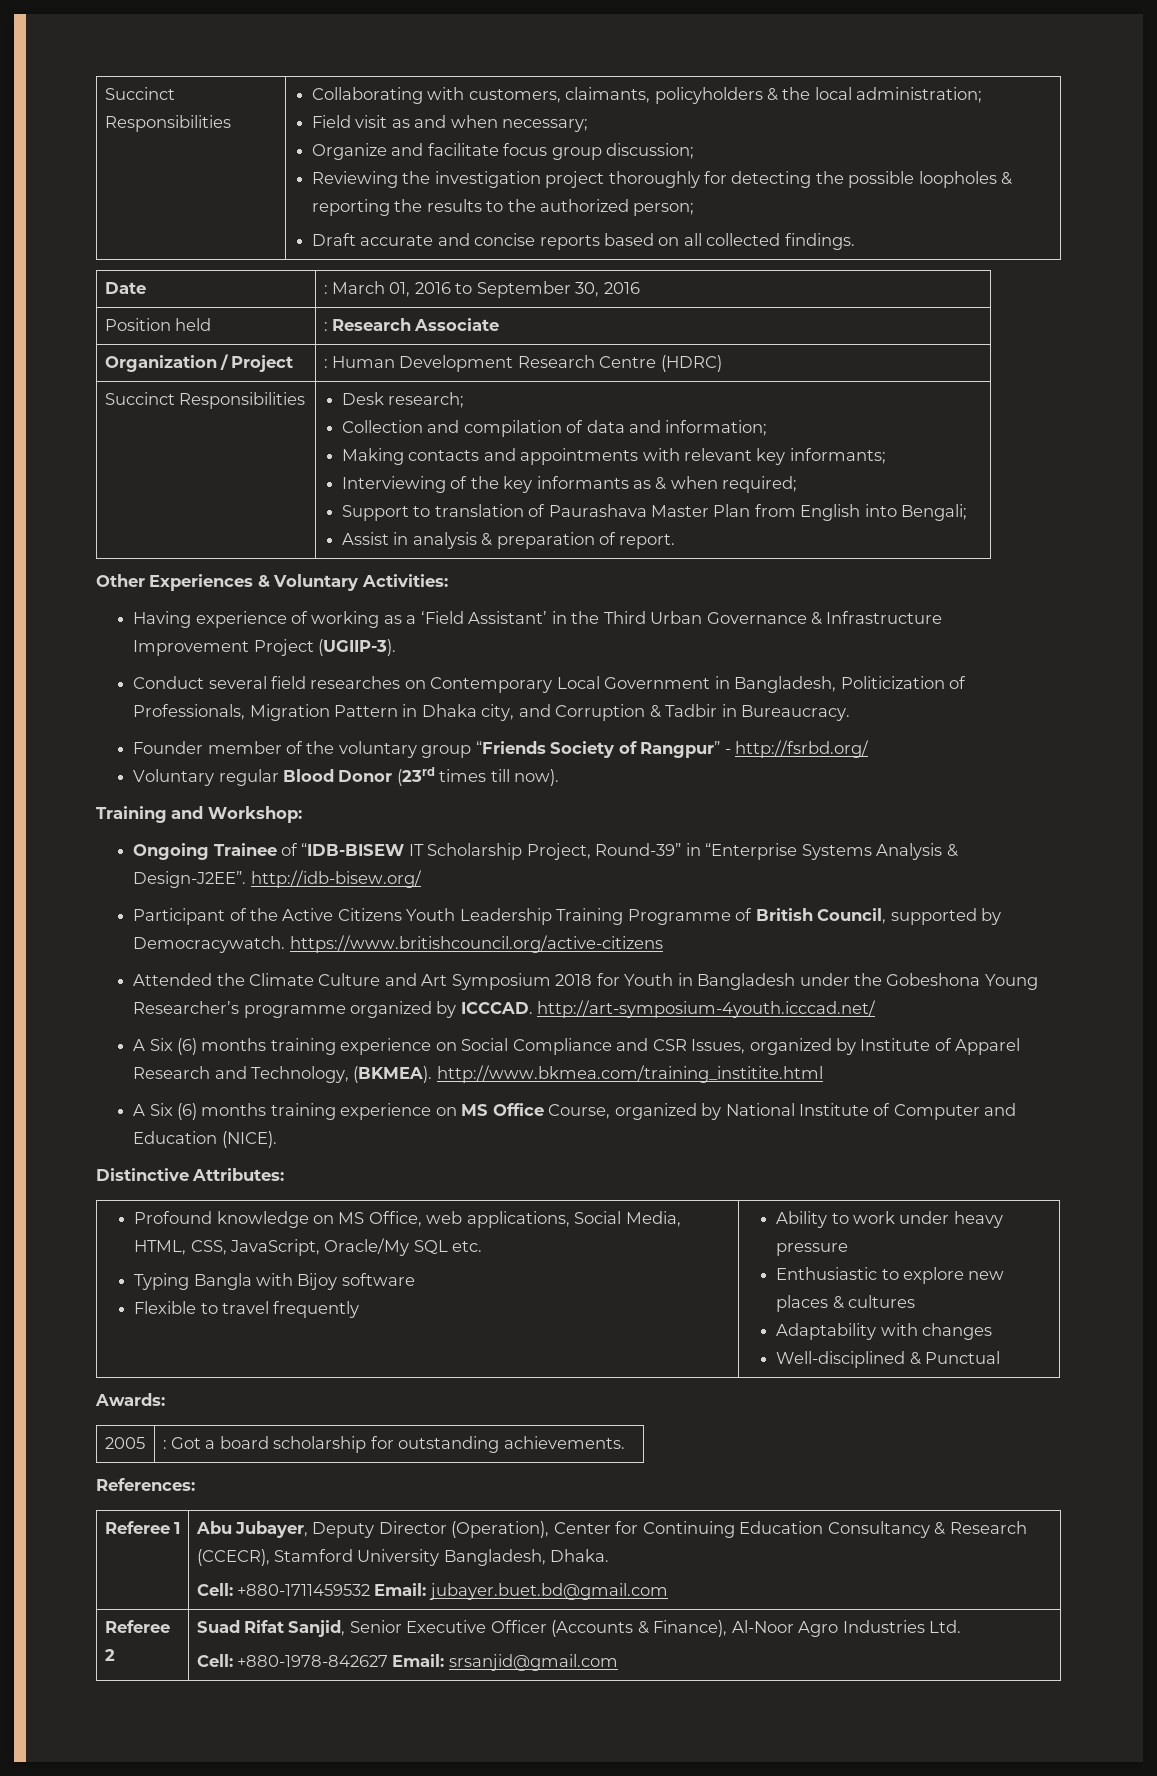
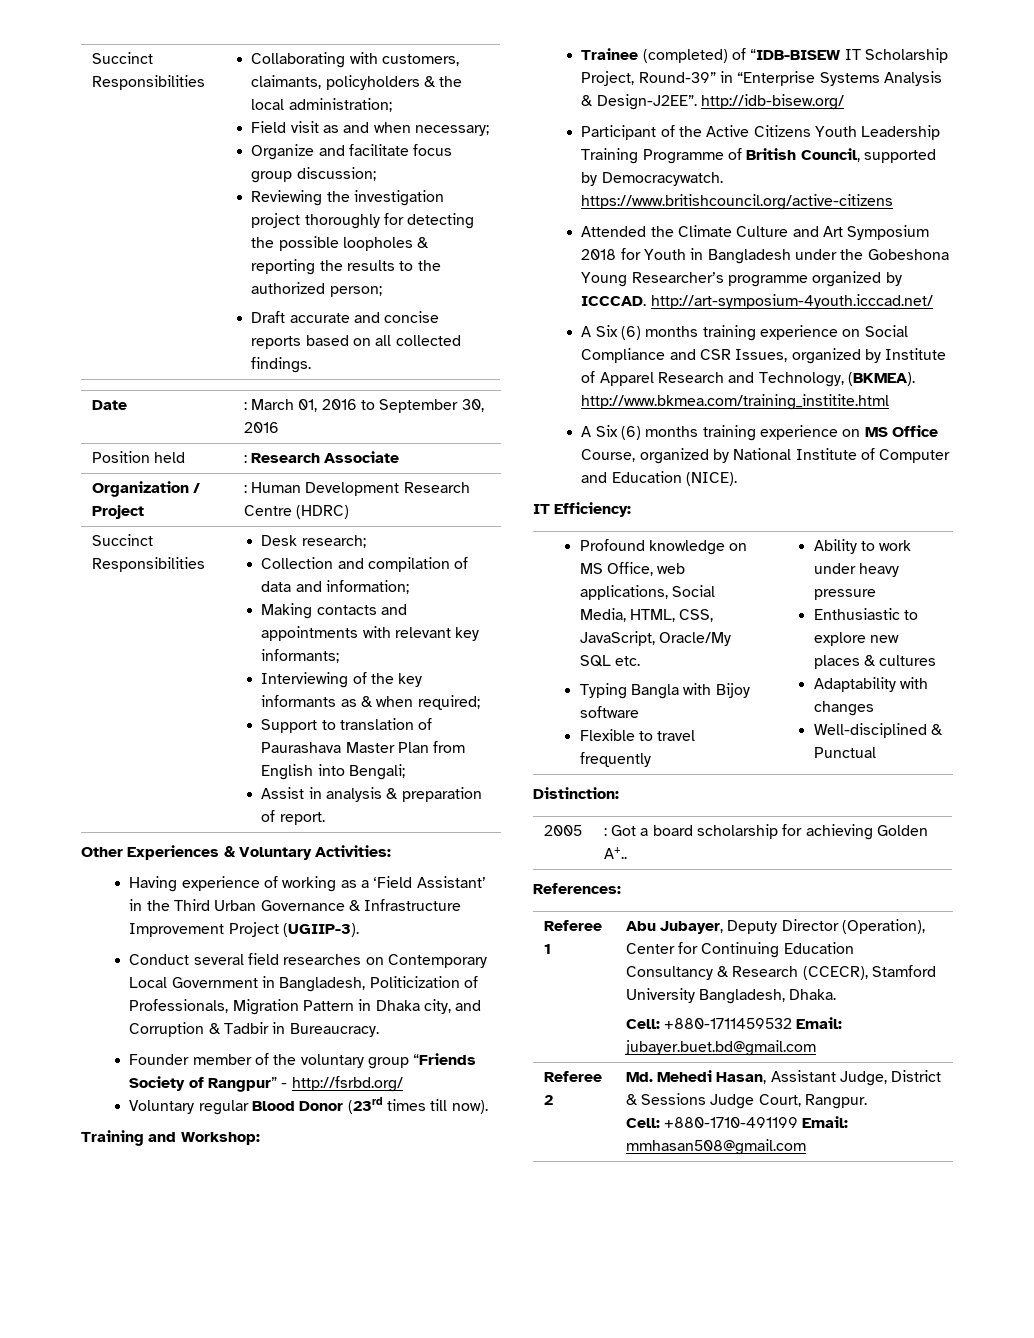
[133,843,277,860] Ongoing Trainee -> [581,48,728,63] Trainee (completed)
[96,1168,285,1181] Distinctive Attributes: -> [533,502,632,517] IT Efficiency:
[95,1393,165,1406] Awards: -> [533,787,619,799] Distinction:
[398,1436,625,1453] outstanding achievements. -> [805,824,928,840] [603,847,627,859] achieving Golden A+..
[196,1620,961,1637] [196,1654,618,1671] Suad Rifat Sanjid, Senior Executive Officer (Accounts & Finance), Al-Noor Agro Industries Ltd. // Cell: +880-1978-842627 Email: srsanjid@gmail.com -> [625,1070,942,1086] [625,1093,868,1109] [625,1116,849,1128] [625,1139,806,1155] Md. Mehedi Hasan, Assistant Judge, District & Sessions Judge Court, Rangpur. // Cell: +880-1710-491199 Email: mmhasan508@gmail.com

